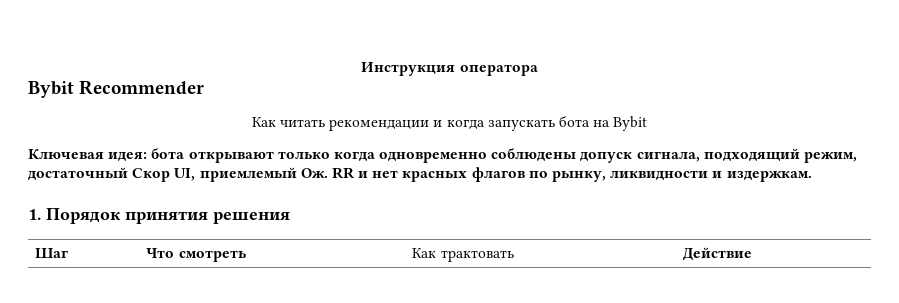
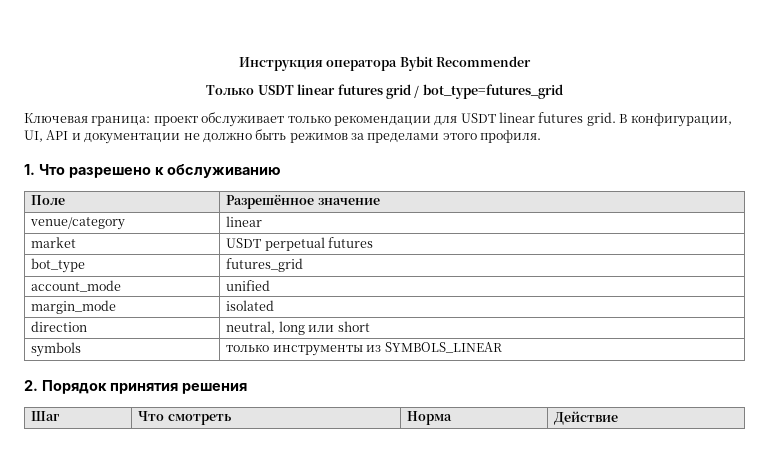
(538, 70) // -> (398, 65) none
[251,115,648,131] [28,148,858,163] [28,167,812,182] [28,209,41,220] Как читать рекомендации и когда запускать бота на Bybit // Ключевая идея: бота открывают только когда одновременно соблюдены допуск сигнала, подходящий режим, достаточный Скор UI, приемлемый Ож. RR и нет красных флагов по рынку, ликвидности и издержкам. // 1. -> [206,84,563,99] [24,112,732,127] [24,129,542,144] [24,164,281,178] [31,195,66,205] [226,195,380,209] [30,217,126,230] [226,216,263,227] [31,237,77,248] [226,237,374,251] [31,258,86,273] [226,258,304,272] [31,280,122,292] [226,280,271,291] [31,300,117,314] [226,300,275,311] [31,321,88,332] [226,321,370,335] [31,342,82,357] [226,342,502,356] [24,380,38,391] Только USDT linear futures grid / bot_type=futures_grid // Ключевая граница: проект обслуживает только рекомендации для USDT linear futures grid. В конфигурации, UI, API и документации не должно быть режимов за пределами этого профиля. // 1. Что разрешено к обслуживанию // Поле | Разрешённое значение // venue/category | linear // market | USDT perpetual futures // bot_type | futures_grid // account_mode | unified // margin_mode | isolated // direction | neutral, long или short // symbols | только инструменты из SYMBOLS_LINEAR // 2.
[412,248,514,262] Как трактовать -> [407,411,453,425] Норма

